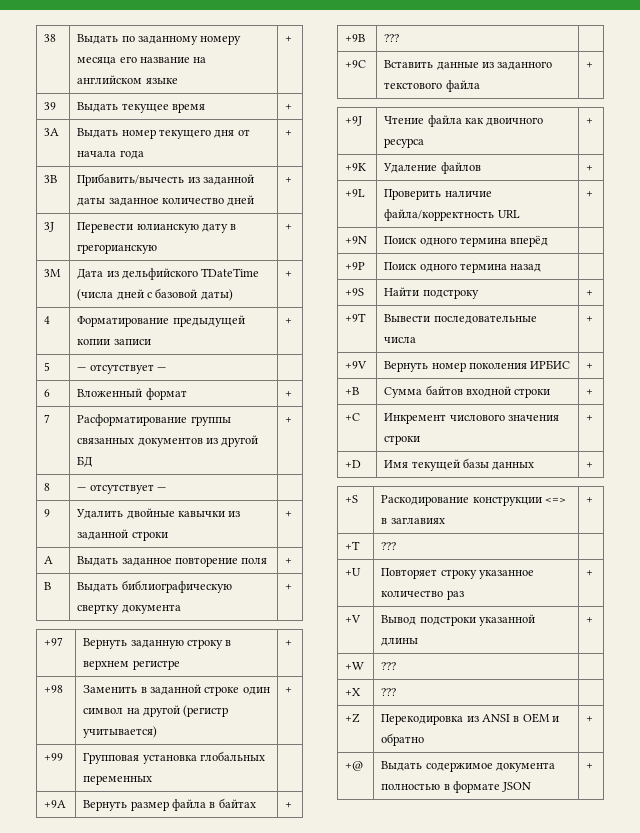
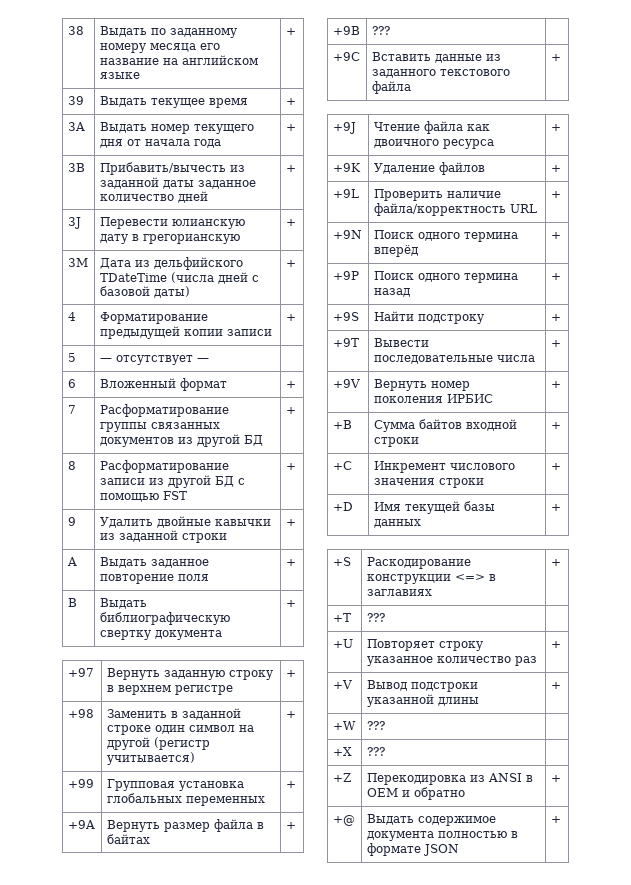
[77,484,166,494] — отсутствует — | -> [99,460,229,473] [99,475,245,488] [99,491,187,502] [285,463,296,470] Расформатирование записи из другой БД с помощью FST | +
(153, 780) none -> [285,781,296,788] +
(549, 241) none -> [550,232,561,239] +
(542, 268) none -> [550,273,561,280] +

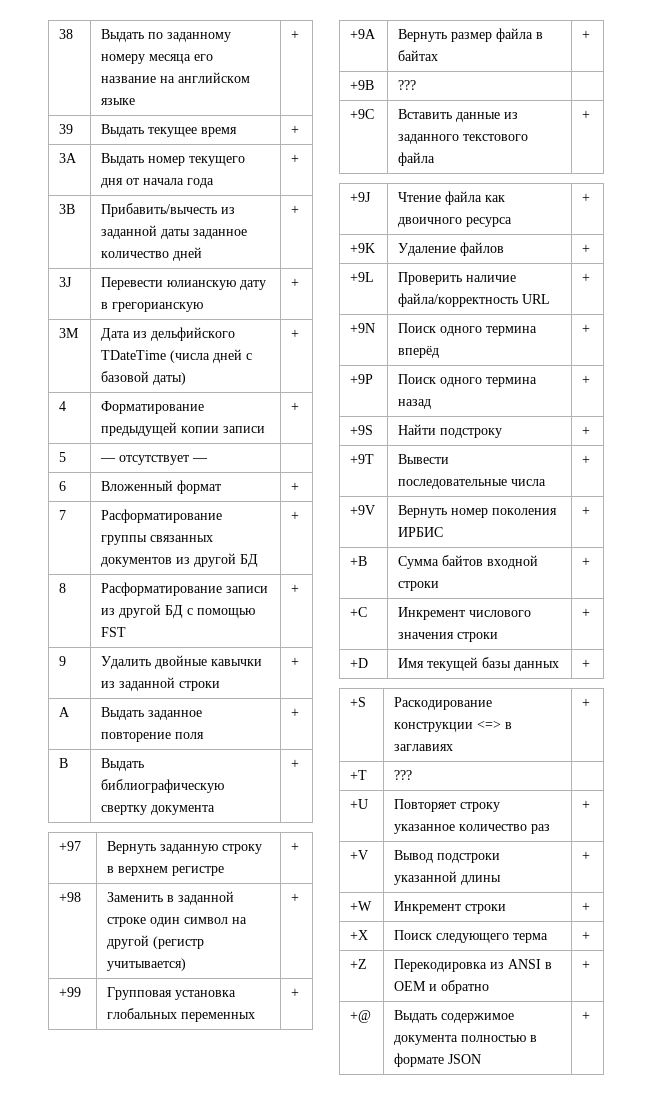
[366,721,385,730] [332,747,352,756] [366,747,385,756] ??? | // +X | ??? | -> [394,901,507,914] [582,902,591,911] [350,930,369,940] [394,930,549,943] [582,931,591,940] Инкремент строки | + // +X | Поиск следующего терма | +

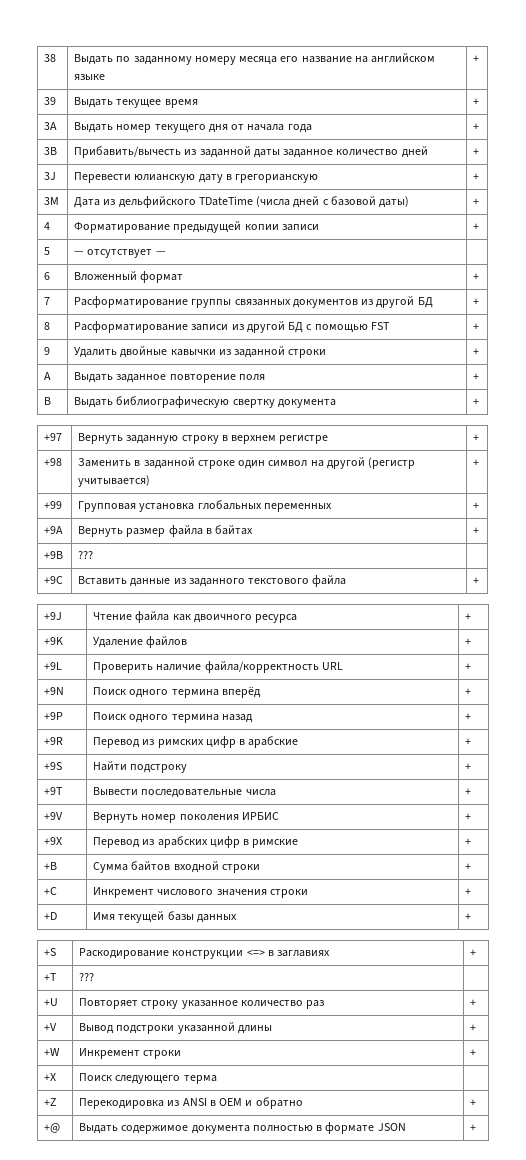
(591, 379) none -> [44,737,64,745] [93,736,299,748] [465,738,472,745] // +9R | Перевод из римских цифр в арабские | +
(591, 510) none -> [44,837,63,845] [93,836,299,848] [465,838,472,845] // +9X | Перевод из арабских цифр в римские | +
[582,931,591,940] + -> (217, 1079) none

